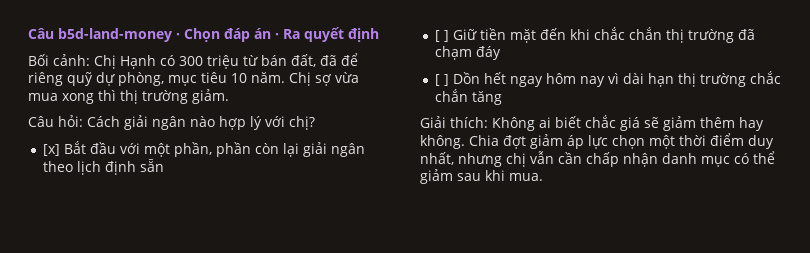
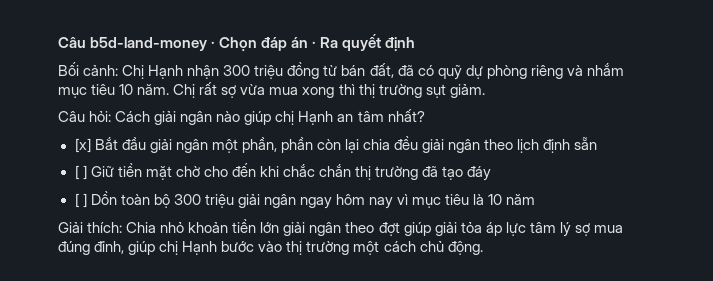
[160,55,239,69] có 300 triệu -> [187,62,320,79] nhận 300 triệu đồng
[341,53,358,66] [28,72,164,86] để riêng quỹ dự phòng, -> [417,63,624,80] có quỹ dự phòng riêng và nhắm
(311, 79) none -> [199,82,218,95] rất
(188, 97) none -> [425,84,446,98] sụt
[219,116,315,130] hợp lý với chị? -> [244,109,425,125] giúp chị Hạnh an tâm nhất?
[119,143,140,154] với -> [149,139,208,153] giải ngân
(299, 150) none -> [363,136,419,150] chia đều
(536, 36) none -> [175,166,228,177] chờ cho
[434,46,472,60] chạm -> [442,166,464,180] tạo
[483,71,781,87] [434,89,502,105] [420,115,764,131] [420,133,774,149] [420,151,775,167] [420,169,543,184] hết ngay hôm nay vì dài hạn thị trường chắc chắn tăng // Giải thích: Không ai biết chắc giá sẽ giảm thêm hay không. Chia đợt giảm áp lực chọn một thời điểm duy nhất, nhưng chị vẫn cần chấp nhận danh mục có thể giảm sau khi mua. -> [120,194,536,209] [58,219,623,237] [58,241,483,255] toàn bộ 300 triệu giải ngân ngay hôm nay vì mục tiêu là 10 năm // Giải thích: Chia nhỏ khoản tiền lớn giải ngân theo đợt giúp giải tỏa áp lực tâm lý sợ mua đúng đỉnh, giúp chị Hạnh bước vào thị trường một cách chủ động.

